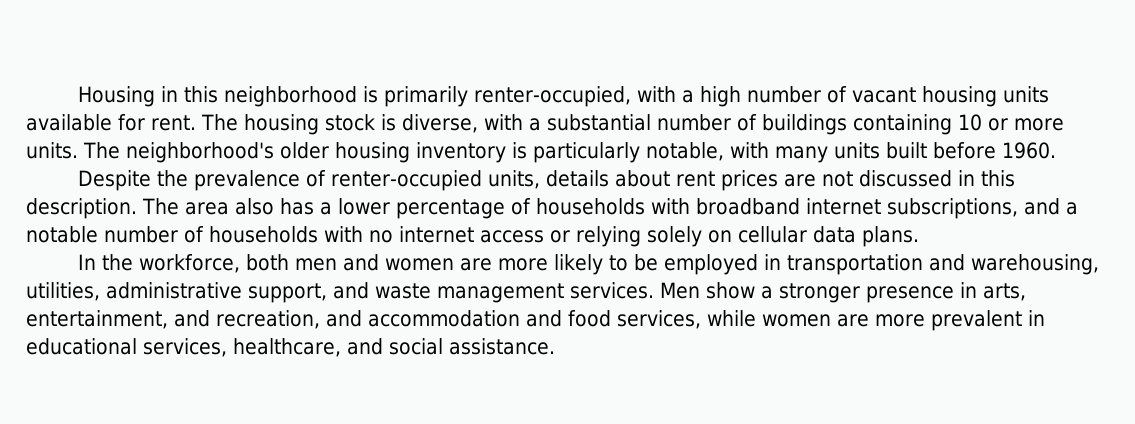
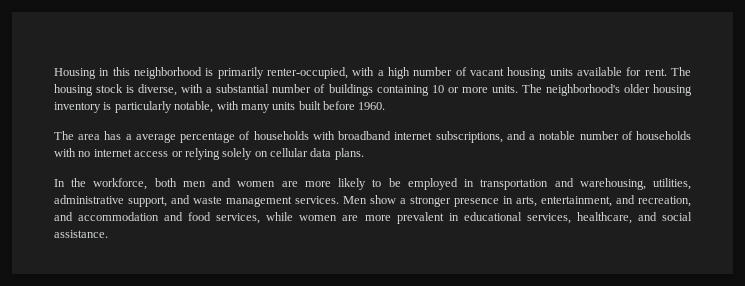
[77,170,1015,191] [26,198,137,219] Despite the prevalence of renter-occupied units, details about rent prices are not discussed in this description. -> (386, 106) none
[235,198,274,215] also -> (101, 137) none
[338,198,390,215] lower -> [135,133,176,143] average

